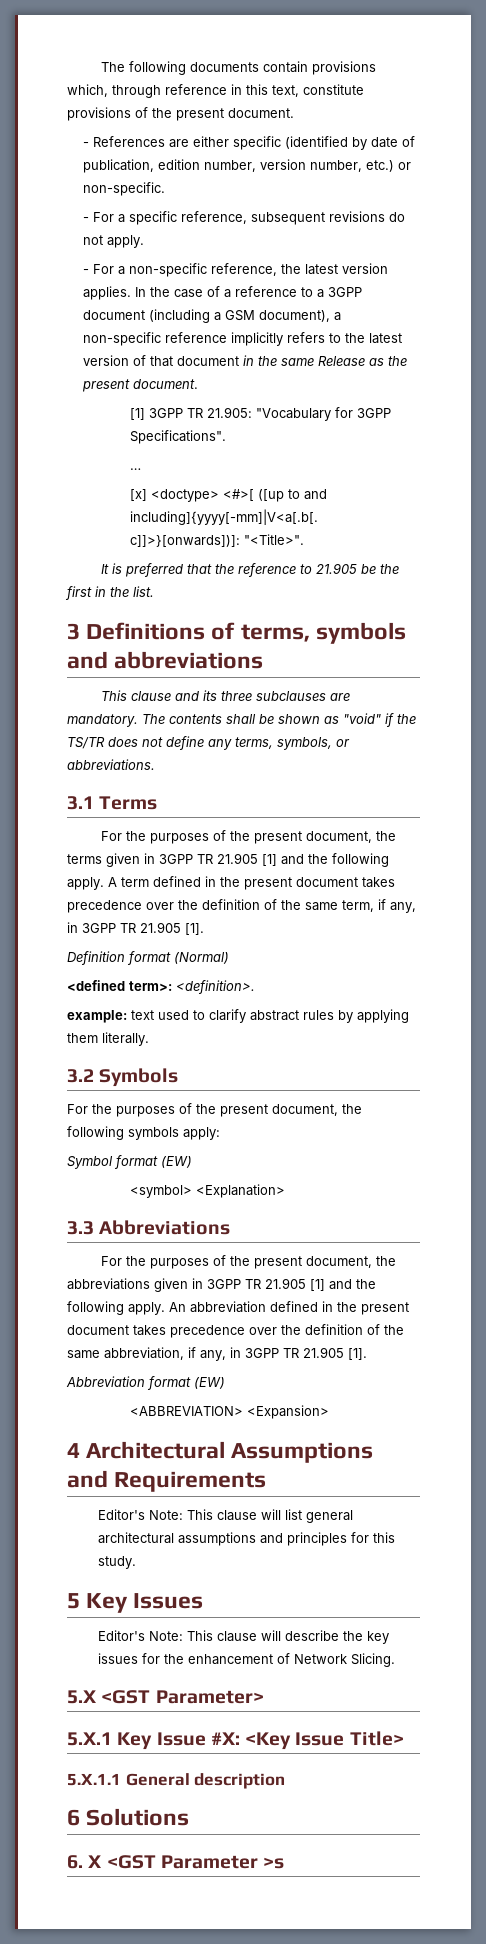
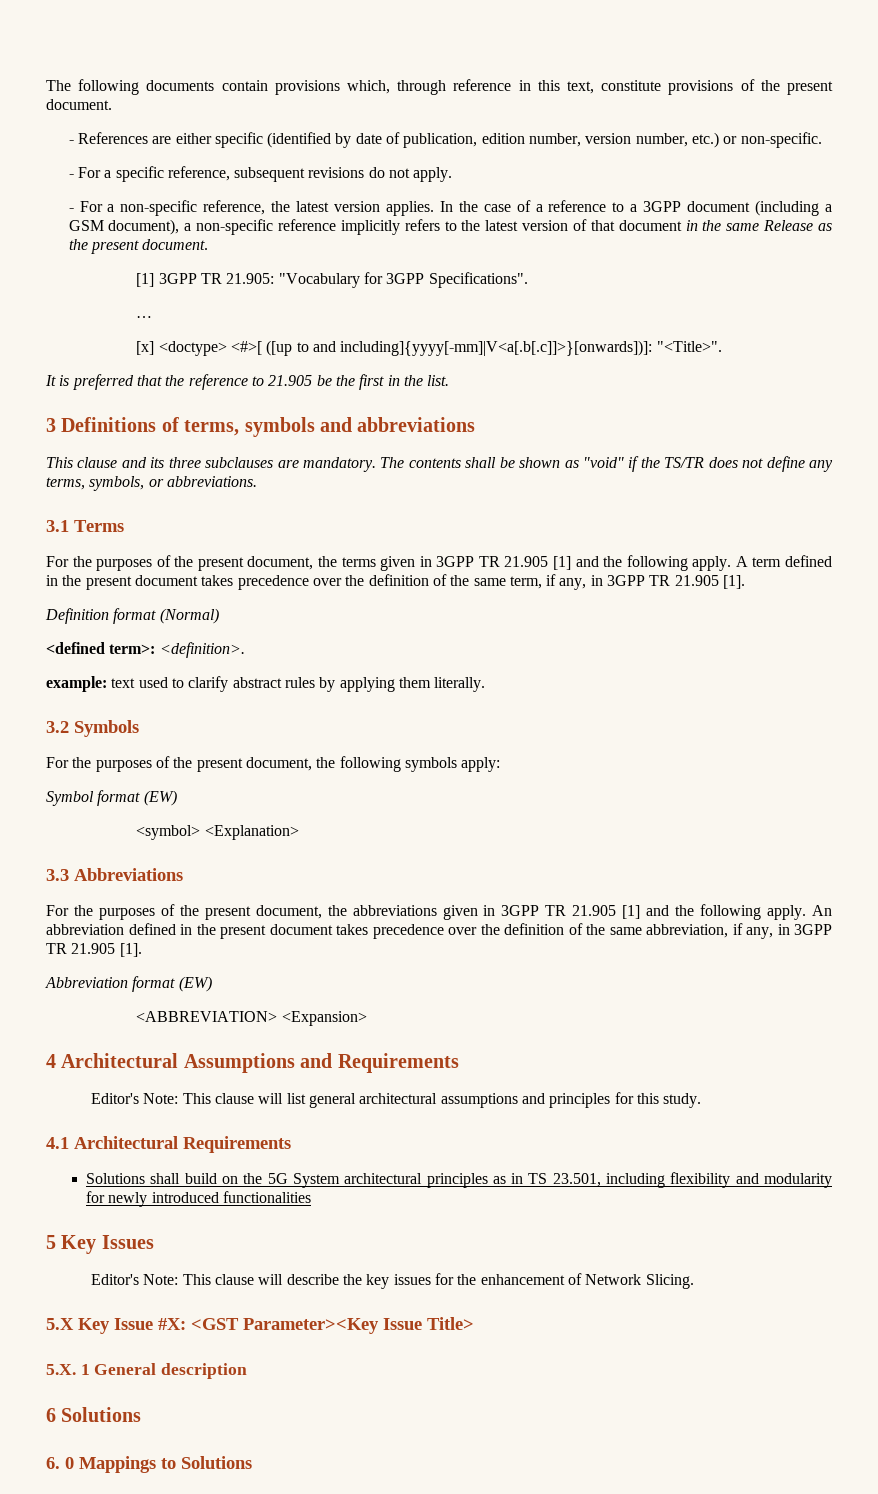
(137, 1562) none -> [46,1136,291,1153] [86,1172,833,1188] [86,1191,312,1207] // 4.1 Architectural Requirements // Solutions shall build on the 5G System architectural principles as in TS 23.501, including flexibility and modularity for newly introduced functionalities
[101,1690,264,1704] [67,1732,112,1746] <GST Parameter> // 5.X.1 -> (74, 1324) none
[245,1732,292,1750] <Key -> [191,1318,379,1334] <GST Parameter><Key
[67,1773,121,1786] 5.X.1.1 -> [46,1364,90,1375] 5.X. 1
[88,1855,285,1869] X <GST Parameter >s -> [65,1456,252,1473] 0 Mappings to Solutions

